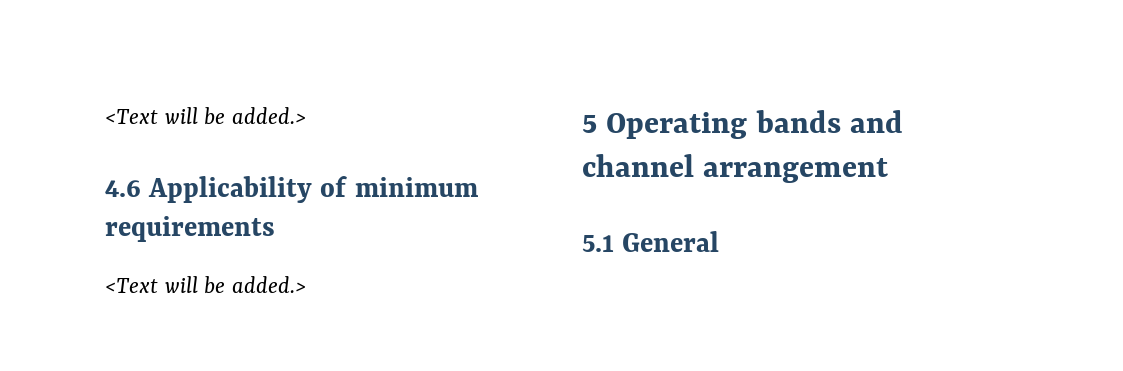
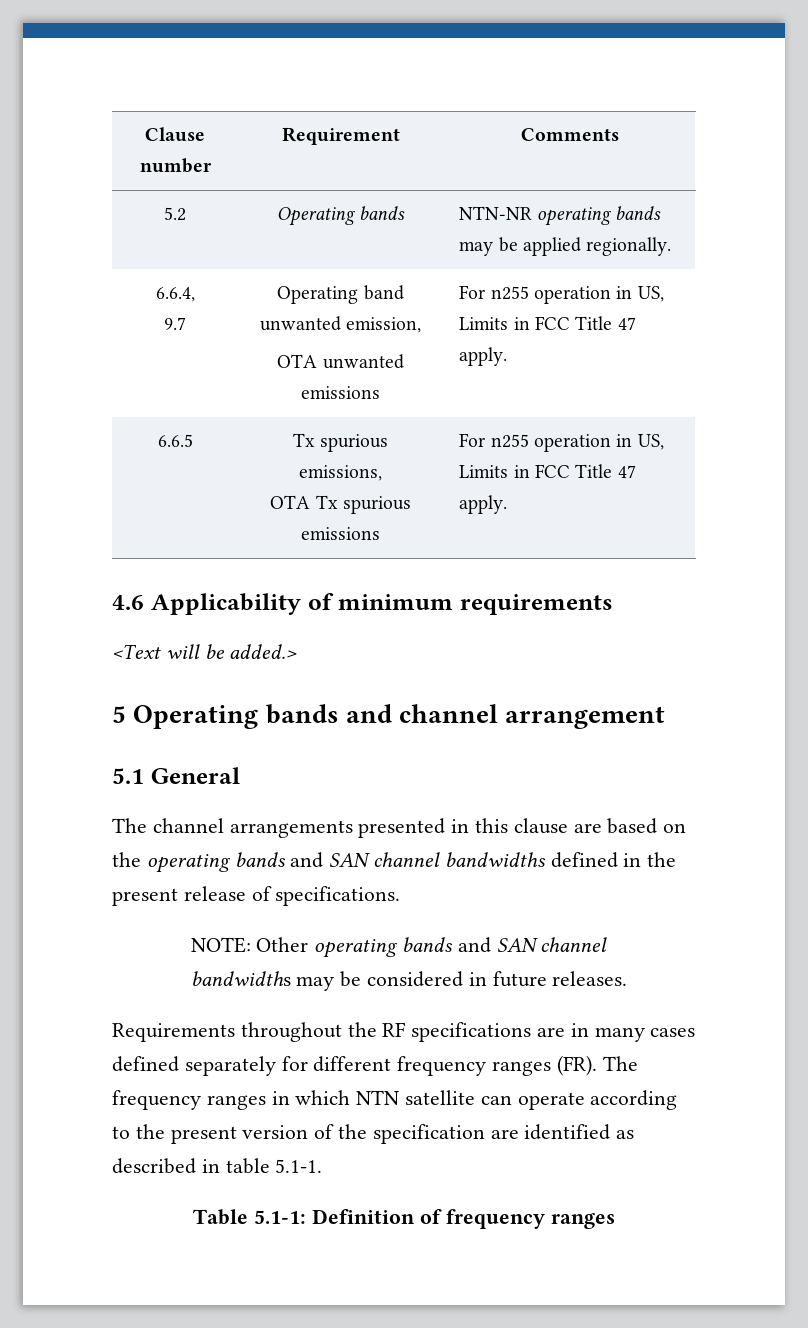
[105,107,306,125] <Text will be added.> -> [145,127,205,142] [139,158,212,173] [281,127,400,145] [520,128,619,141] [164,207,186,221] [276,206,406,226] [459,206,662,226] [459,237,672,256] [155,287,195,302] [164,317,186,330] [277,285,404,304] [259,316,422,333] [277,354,404,369] [301,386,380,399] [459,285,664,304] [459,316,636,330] [459,347,508,366] [157,434,193,447] [292,433,389,452] [299,465,382,481] [270,495,411,514] [301,527,380,540] [459,433,664,452] [459,464,636,478] [459,495,508,514] Clause number | Requirement | Comments // 5.2 | Operating bands | NTN-NR operating bands may be applied regionally. // 6.6.4, // 9.7 | Operating band unwanted emission, // OTA unwanted emissions | For n255 operation in US, Limits in FCC Title 47 apply. // 6.6.5 | Tx spurious emissions, // OTA Tx spurious emissions | For n255 operation in US, Limits in FCC Title 47 apply.
(720, 241) none -> [112,818,687,838] [112,852,677,873] [112,886,401,906] [190,937,608,958] [190,971,628,991] [112,1022,696,1042] [112,1055,638,1076] [112,1090,678,1110] [112,1124,635,1144] [112,1158,323,1174] [193,1209,615,1229] // The channel arrangements presented in this clause are based on the operating bands and SAN channel bandwidths defined in the present release of specifications. // NOTE: Other operating bands and SAN channel bandwidths may be considered in future releases. // Requirements throughout the RF specifications are in many cases defined separately for different frequency ranges (FR). The frequency ranges in which NTN satellite can operate according to the present version of the specification are identified as described in table 5.1-1. // Table 5.1-1: Definition of frequency ranges

